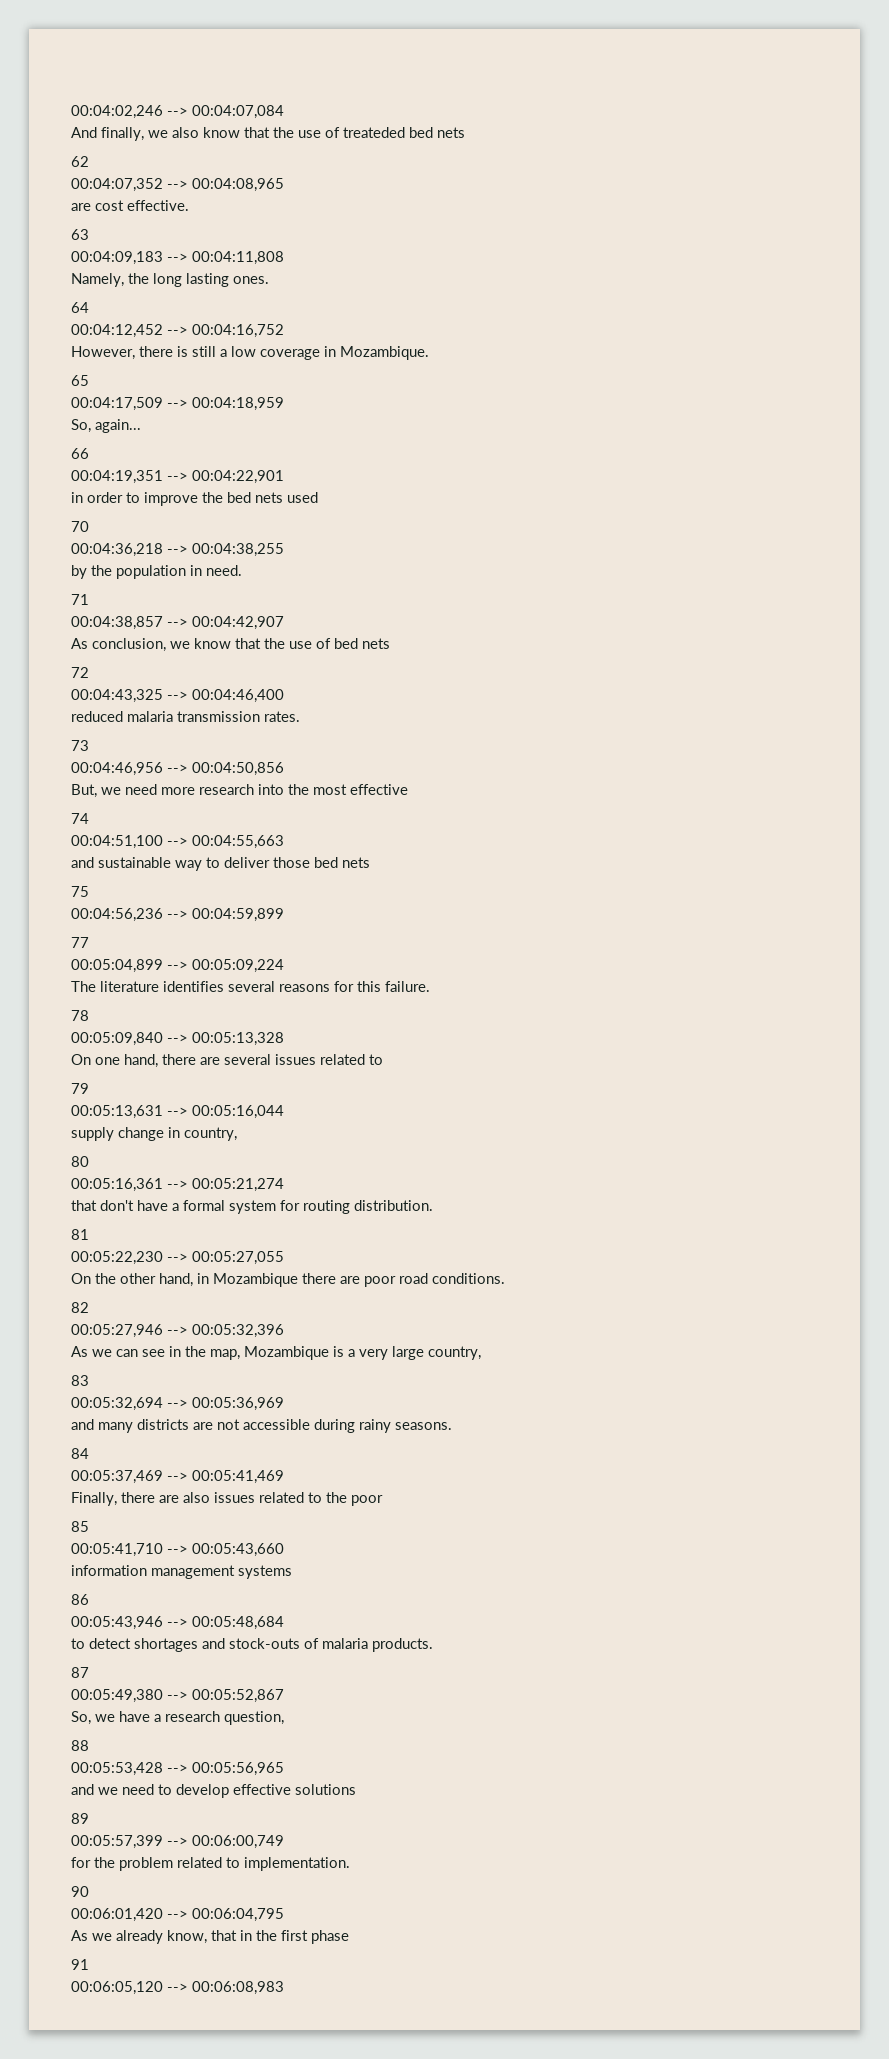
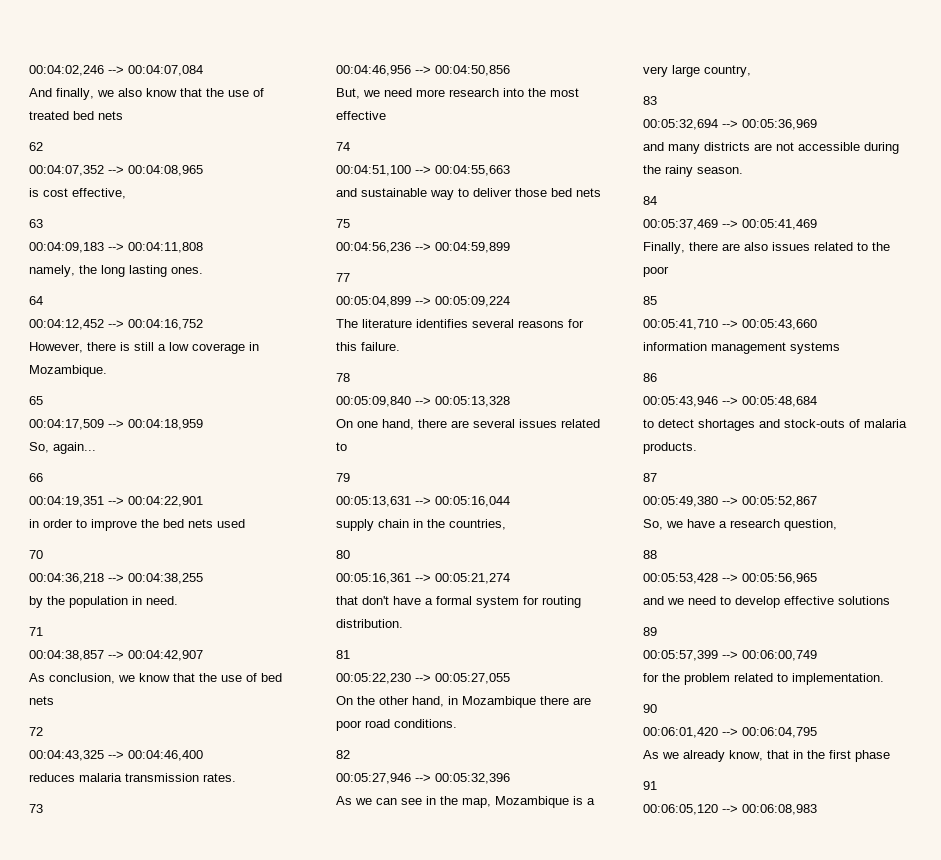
[343,127,405,138] treateded -> [29,111,69,120] treated
[71,200,189,211] are cost effective. -> [29,188,126,199] is cost effective,
[71,273,124,287] Namely, -> [29,265,75,277] namely,
[71,711,123,722] reduced -> [29,773,75,782] reduces
[118,1127,237,1141] change in country, -> [378,519,506,530] chain in the countries,
[359,1419,452,1433] rainy seasons. -> [643,165,743,177] the rainy season.

